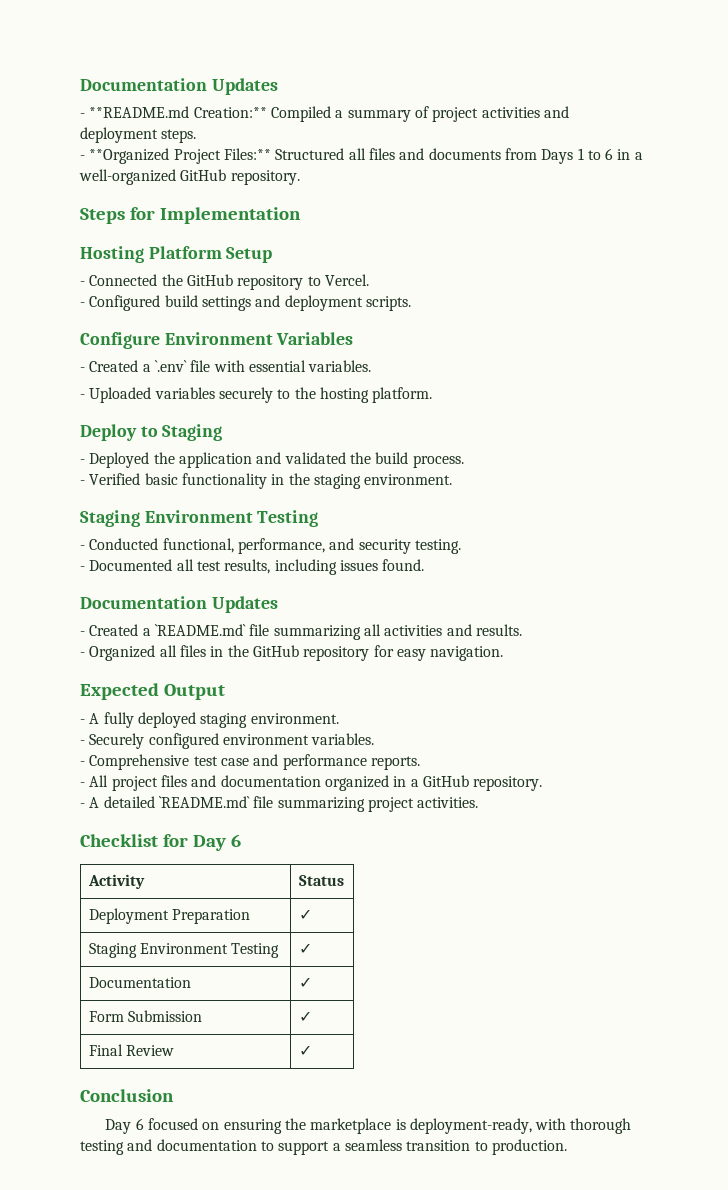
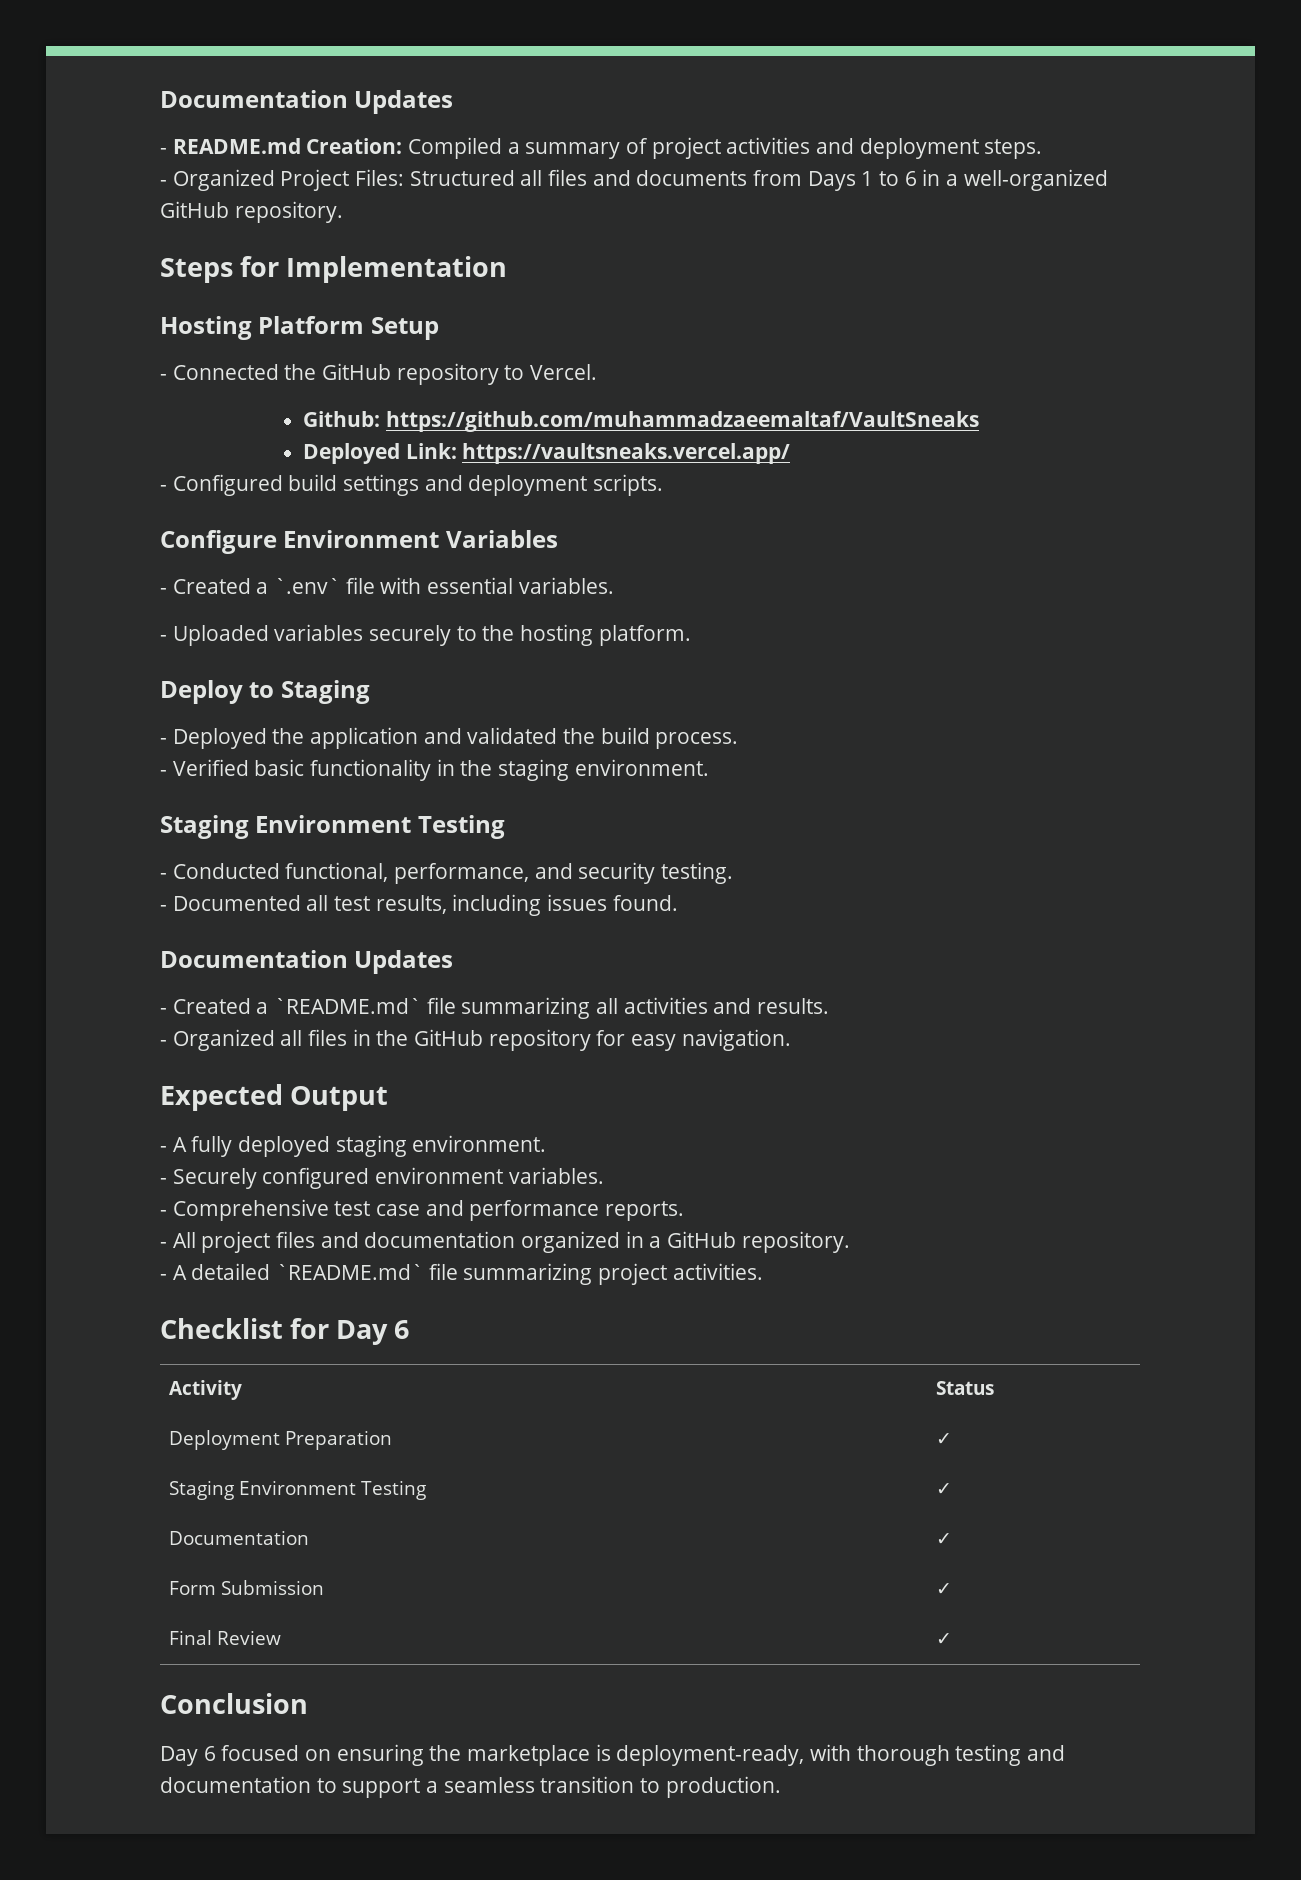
[80,78,278,95] [80,106,267,118] Documentation Updates // - **README.md Creation:** -> [160,90,454,114] [160,138,403,154] Documentation Updates // - README.md Creation:
[89,148,271,164] **Organized Project Files:** -> [172,169,405,191] Organized Project Files:
(369, 280) none -> [302,411,979,432] [302,443,791,464] // Github: https://github.com/muhammadzaeemaltaf/VaultSneaks // Deployed Link: https://vaultsneaks.vercel.app/

